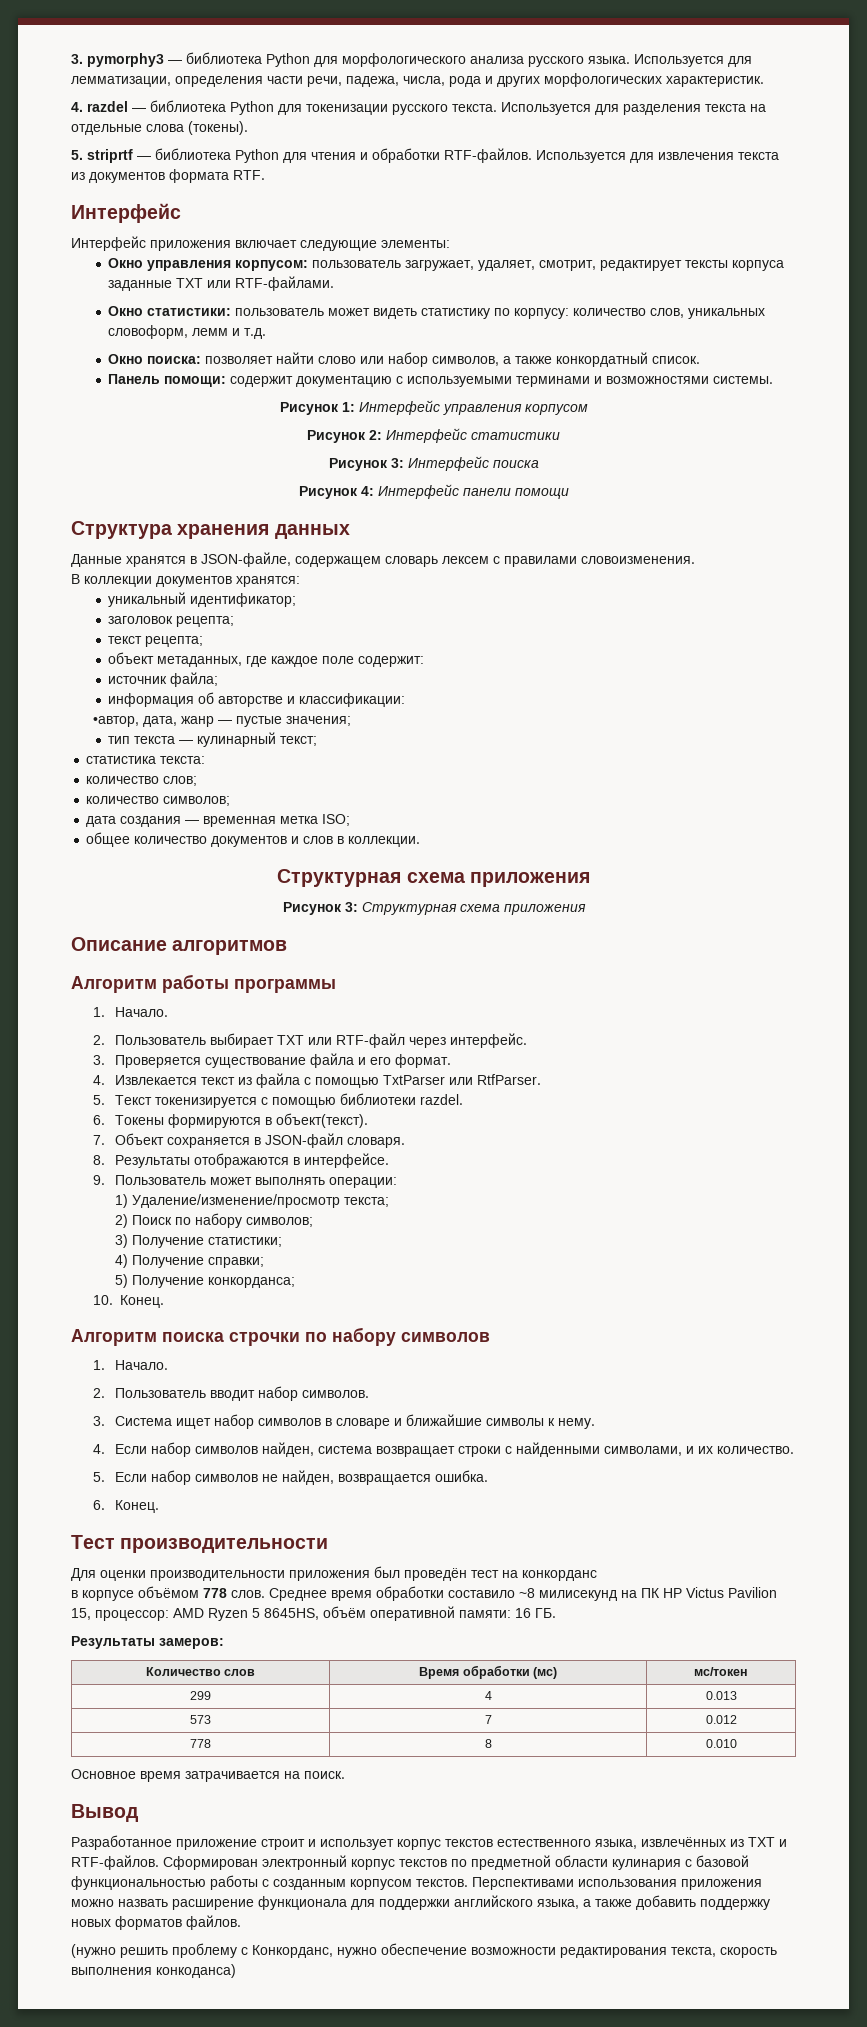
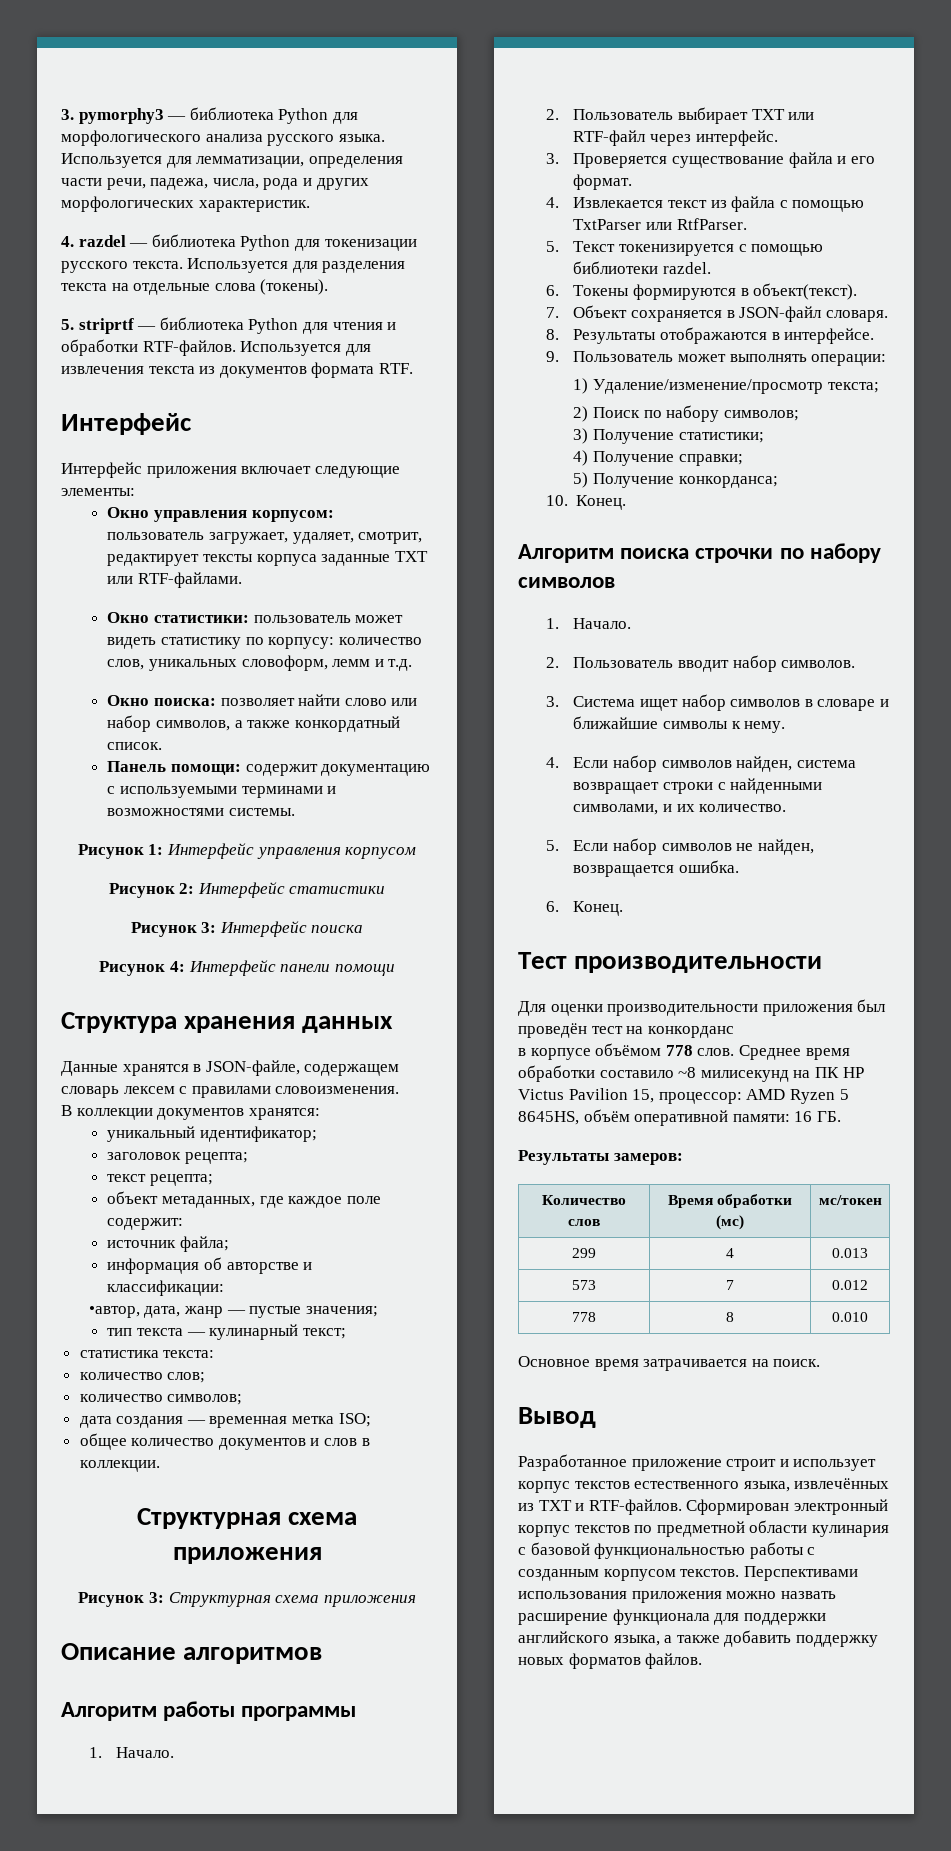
[71,1943,777,1958] [71,1964,236,1978] // (нужно решить проблему с Конкорданс, нужно обеспечение возможности редактирования текста, скорость выполнения конкоданса) -> (703, 1661) none

